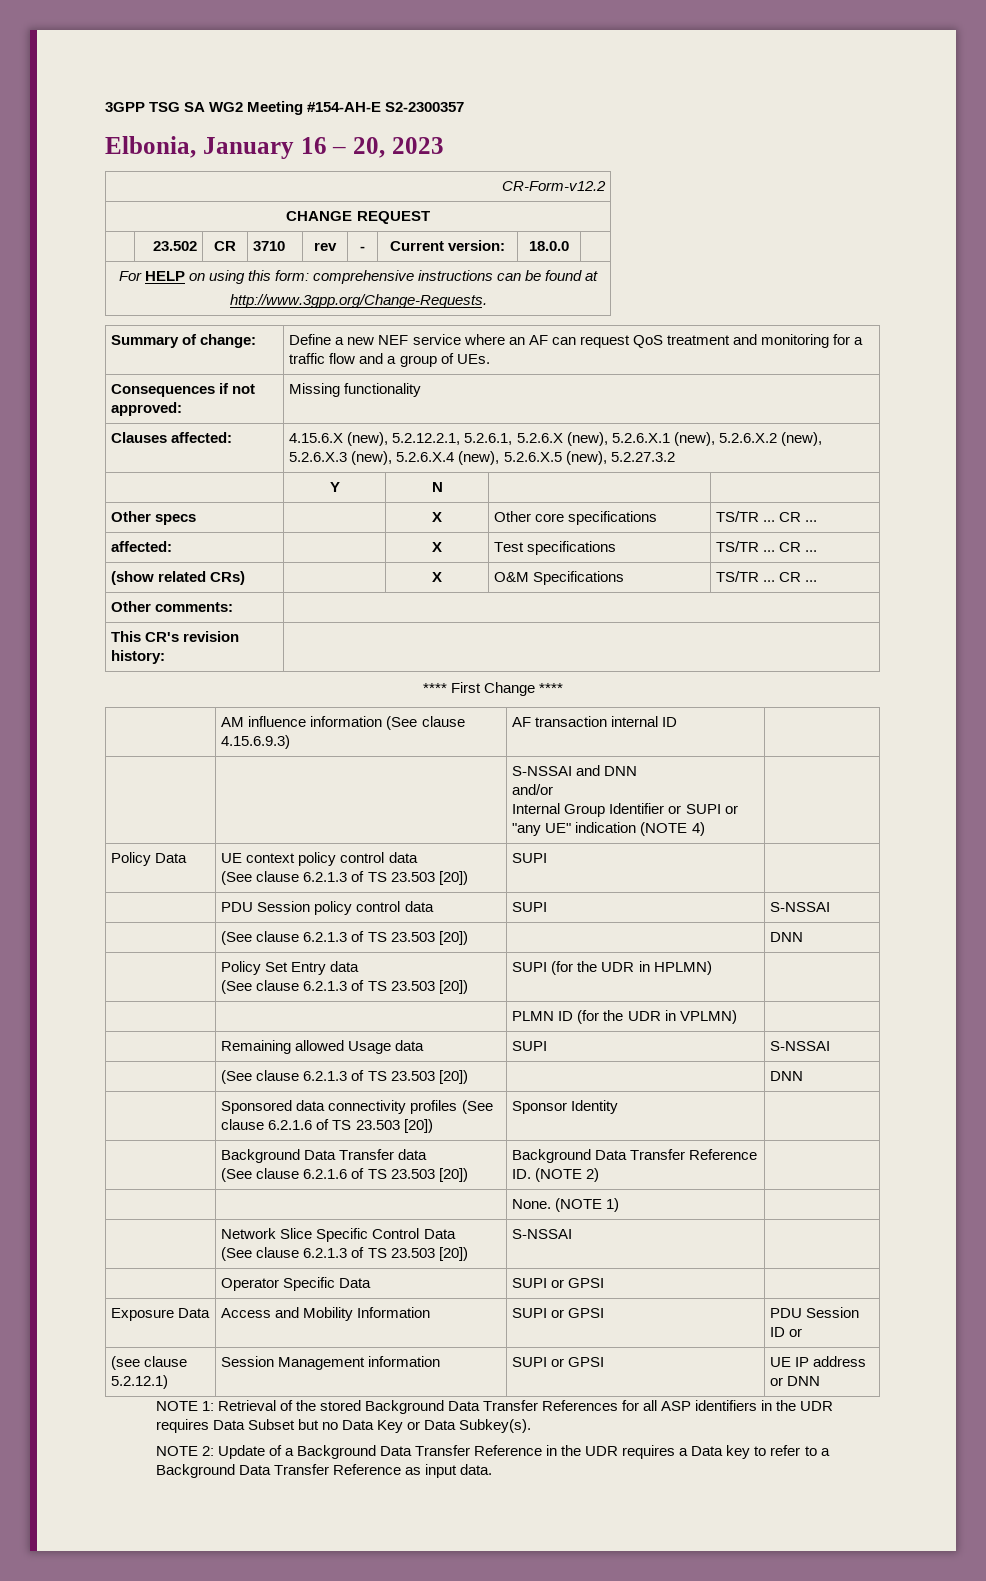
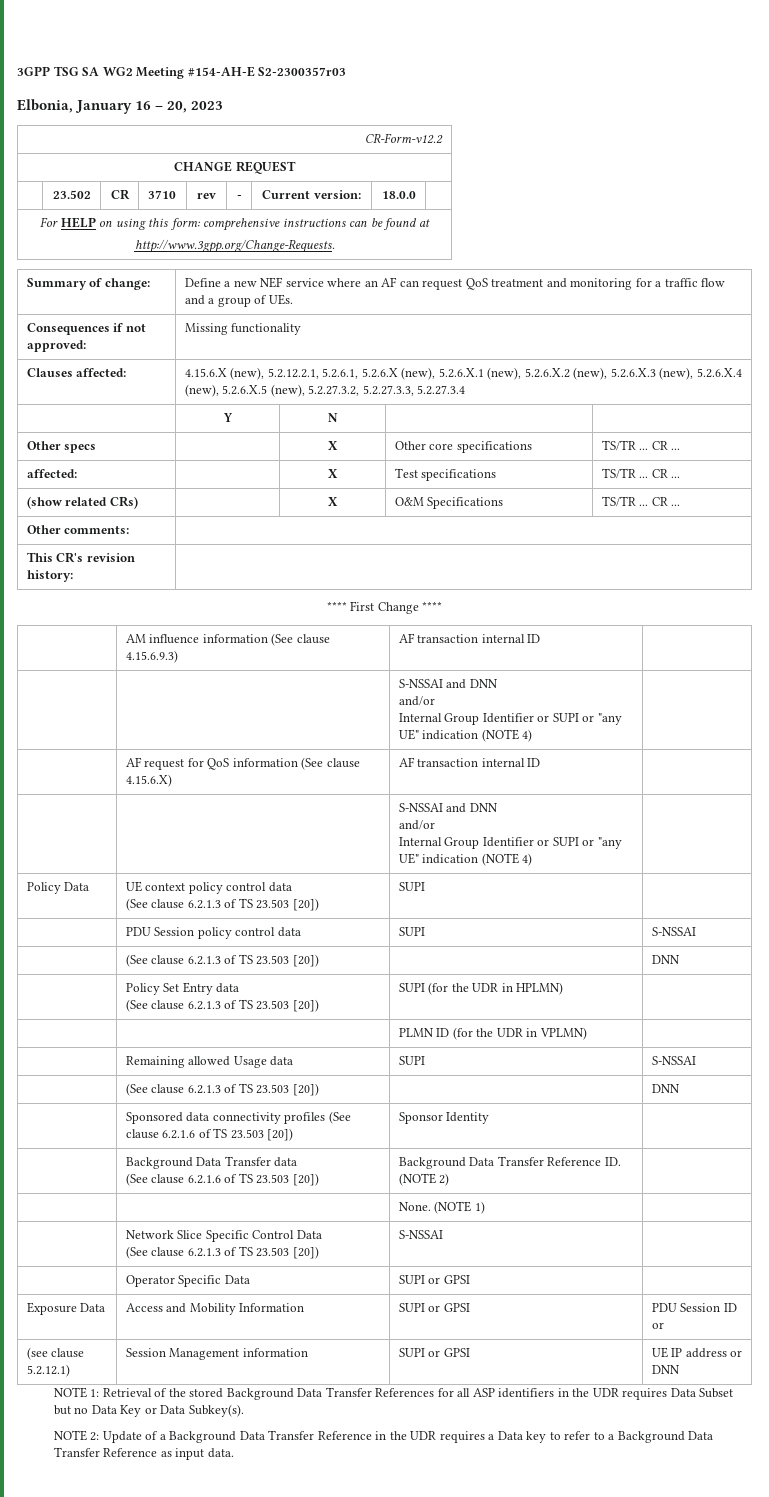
[385,102,465,112] S2-2300357 -> [258,67,347,76] S2-2300357r03
[610,452,675,462] 5.2.27.3.2 -> [308,385,466,396] 5.2.27.3.2, 5.2.27.3.3, 5.2.27.3.4
(705, 829) none -> [125,757,360,770] [125,774,172,787] [398,757,541,767] [398,803,498,813] [398,820,435,830] [398,837,622,849] [398,853,533,866] // | AF request for QoS information (See clause 4.15.6.X) | AF transaction internal ID | // | | S-NSSAI and DNN // and/or // Internal Group Identifier or SUPI or "any UE" indication (NOTE 4) |

